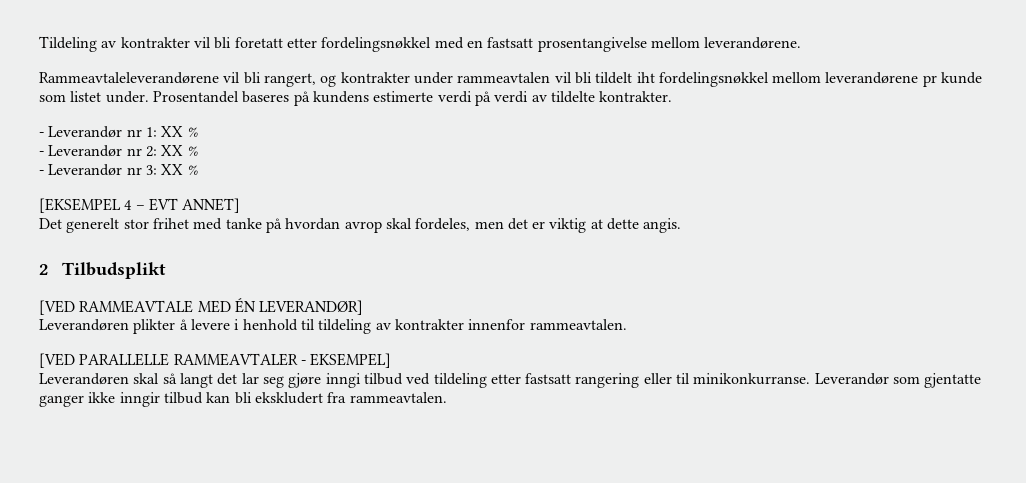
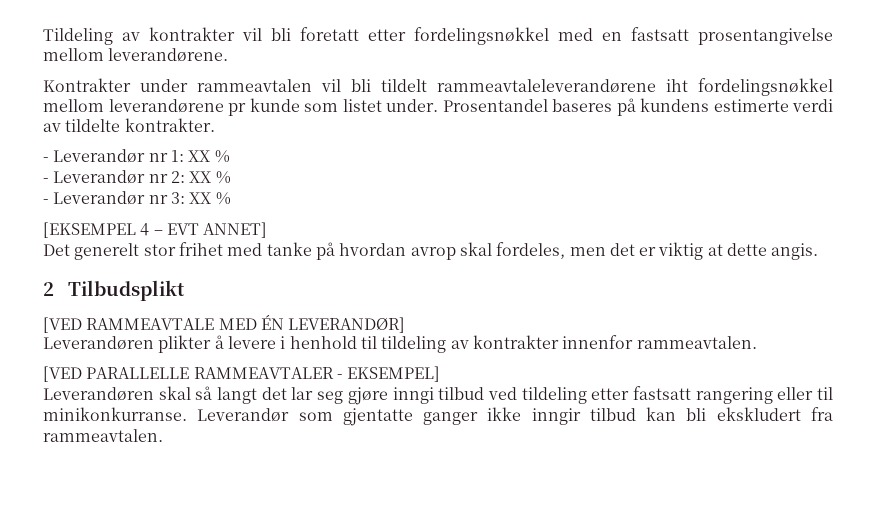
[39,72,410,87] Rammeavtaleleverandørene vil bli rangert, og kontrakter -> [43,78,131,92] Kontrakter
(633, 78) none -> [437,79,656,93] rammeavtaleleverandørene
[474,91,529,106] på verdi -> (833, 105) none

